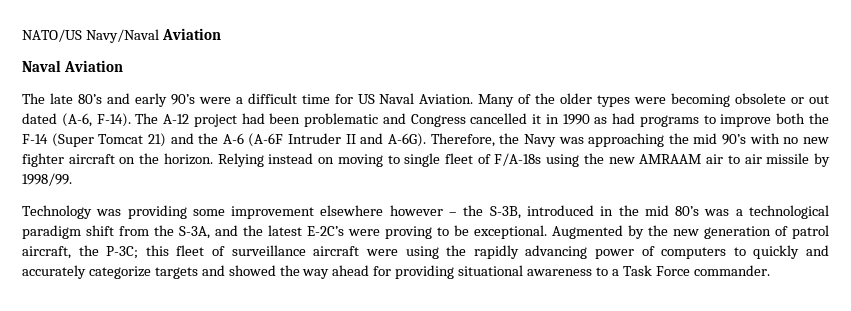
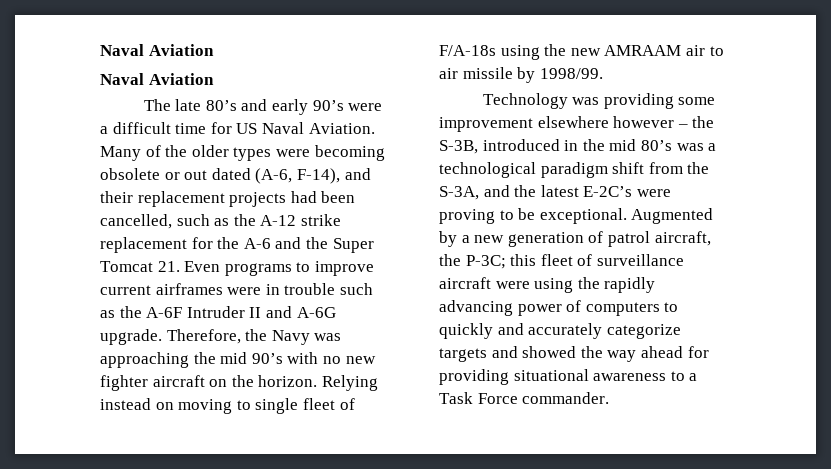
[22,29,159,43] NATO/US Navy/Naval -> [100,44,144,56] Naval
[96,113,830,127] [22,133,284,147] F-14). The A-12 project had been problematic and Congress cancelled it in 1990 as had programs to improve both the F-14 (Super Tomcat 21) and the A-6 (A-6F -> [296,168,371,184] [100,191,356,207] [100,214,341,229] [100,237,374,253] [100,261,374,276] [100,283,373,295] [100,306,183,318] F-14), and their replacement projects had been cancelled, such as the A-12 strike replacement for the A-6 and the Super Tomcat 21. Even programs to improve current airframes were in trouble such as the A-6F
[387,133,426,147] A-6G). -> [296,307,336,318] [100,329,162,345] A-6G upgrade.
[648,225,668,236] the -> [461,235,470,243] a

